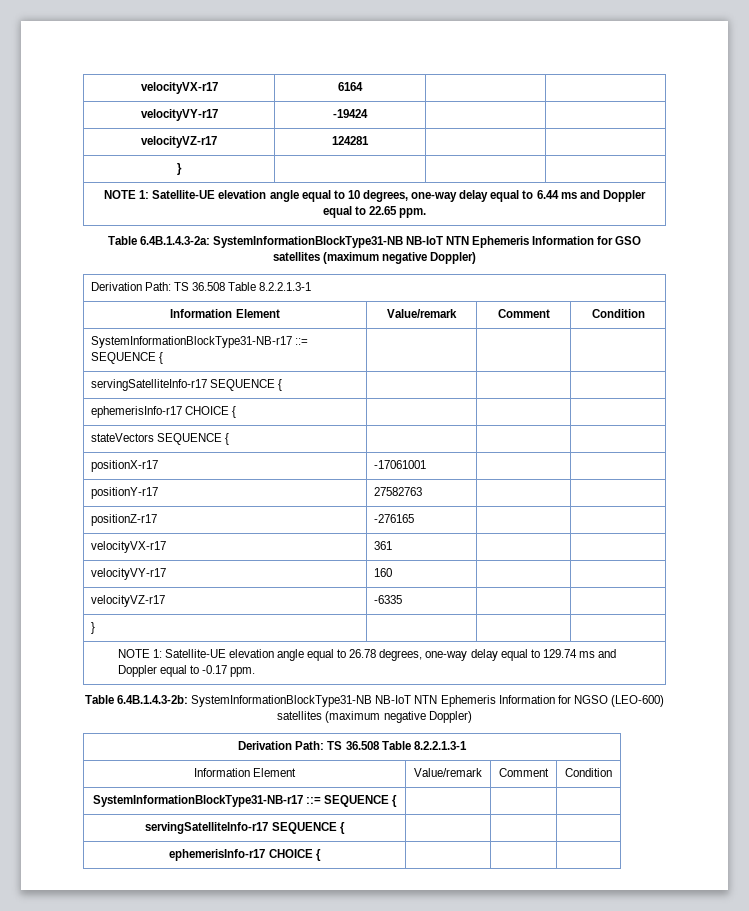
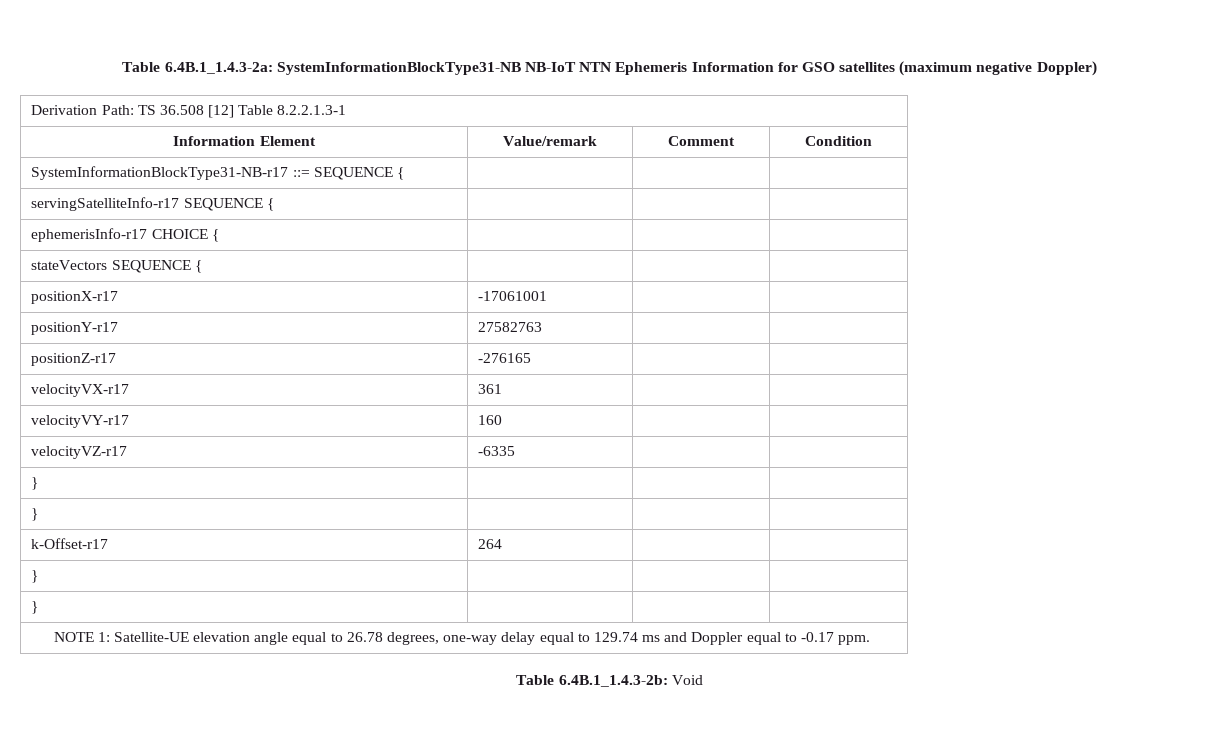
[140,82,218,94] [338,82,363,91] [140,109,218,121] [333,109,368,118] [141,136,217,148] [332,136,369,145] [177,163,182,175] [104,190,646,202] [322,206,427,218] [107,236,210,245] velocityVX-r17 | 6164 | | // velocityVY-r17 | -19424 | | // velocityVZ-r17 | 124281 | | // } | | | // NOTE 1: Satellite-UE elevation angle equal to 10 degrees, one-way delay equal to 6.44 ms and Doppler equal to 22.65 ppm. // Table 6.4B.1.4.3-2a: -> [122,62,273,74] Table 6.4B.1_1.4.3-2a:
(226, 286) none -> [208,105,235,118] [12]
(95, 628) none -> [31,508,39,521] [31,538,109,549] [478,539,503,549] [31,570,39,583] [31,601,39,614] // } | | | // k-Offset-r17 | 264 | | // } | | | // } | | |
[117,695,664,707] [277,711,472,723] [238,741,467,750] [193,768,297,777] [414,768,482,777] [499,768,549,777] [565,768,612,777] [92,795,398,807] [145,822,345,834] [169,849,321,861] 6.4B.1.4.3-2b: SystemInformationBlockType31-NB NB-IoT NTN Ephemeris Information for NGSO (LEO-600) satellites (maximum negative Doppler) // Derivation Path: TS 36.508 Table 8.2.2.1.3-1 // Information Element | Value/remark | Comment | Condition // SystemInformationBlockType31-NB-r17 ::= SEQUENCE { | | | // servingSatelliteInfo-r17 SEQUENCE { | | | // ephemerisInfo-r17 CHOICE { | | | -> [558,675,703,687] 6.4B.1_1.4.3-2b: Void

